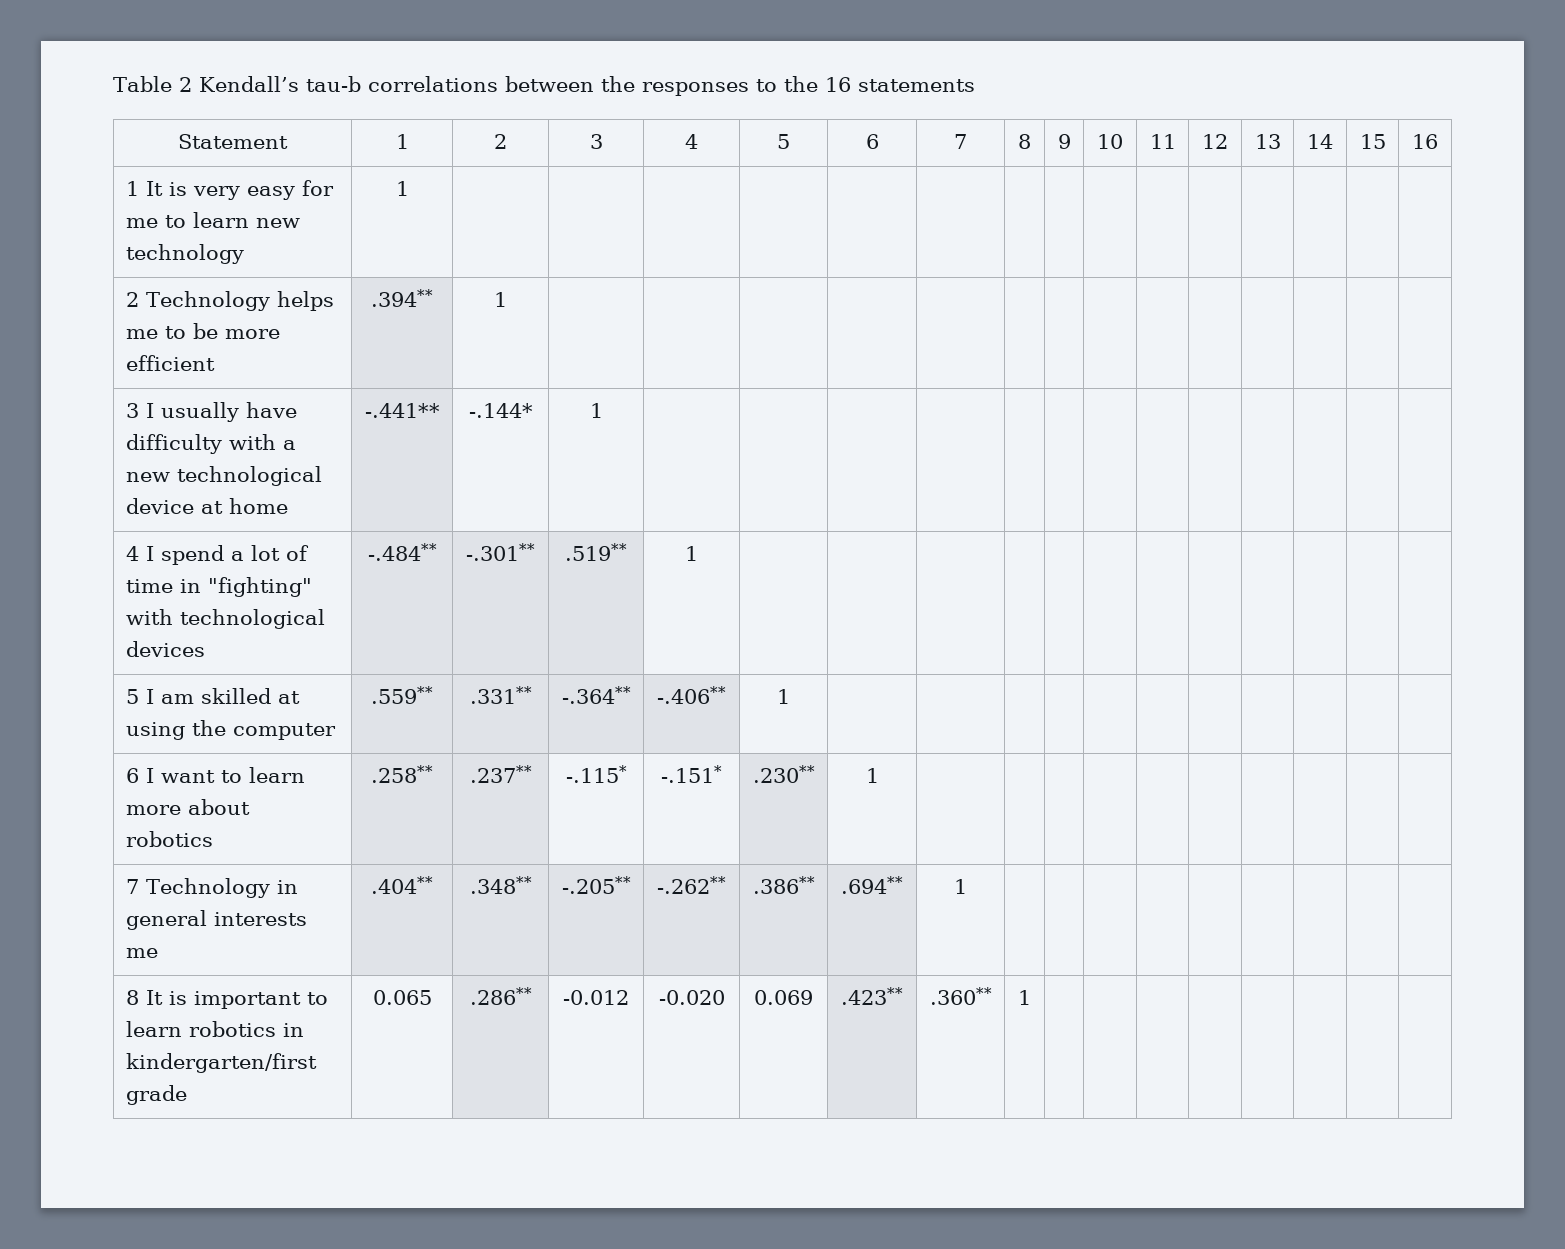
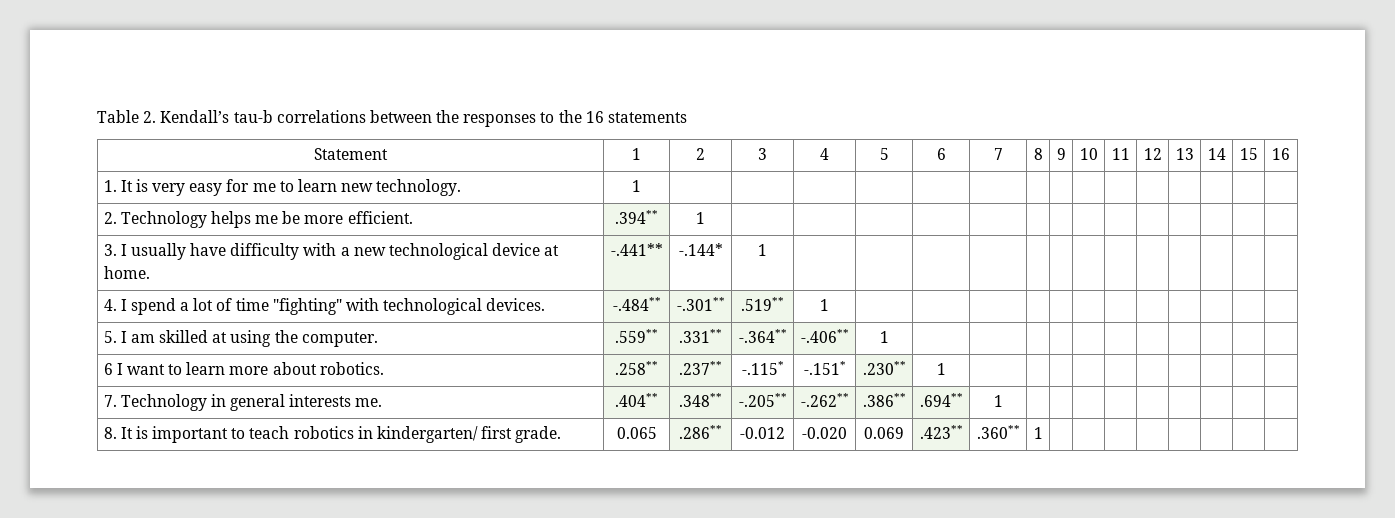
[178,77,192,92] 2 -> [143,111,157,123] 2.
[125,181,139,196] 1 -> [103,180,117,192] 1.
[125,244,244,264] [395,181,409,196] [125,292,139,307] technology | 1 | | | | | | | | | | | | | | | // 2 -> [376,179,462,196] [632,180,641,192] [103,212,117,224] technology. | 1 | | | | | | | | | | | | | | | // 2.
[164,326,186,339] to -> (279, 219) none
[125,355,215,371] efficient -> [347,211,413,224] efficient.
[125,403,139,418] 3 -> [103,244,117,256] 3.
[228,498,288,514] home -> [103,266,150,279] home.
[125,546,139,561] 4 -> [103,299,117,311] 4.
[179,579,201,593] in -> (269, 304) none
[125,641,205,657] devices -> [486,298,546,311] devices.
[125,689,139,704] 5 -> [103,331,117,343] 5.
[232,723,336,740] computer -> [301,332,378,347] computer.
[125,831,213,847] robotics -> [319,362,384,375] robotics.
[125,879,139,894] 7 -> [103,395,117,407] 7.
[125,948,158,958] me -> [355,398,383,407] me.
[125,990,139,1005] 8 -> [103,427,117,439] 8.
[125,1021,182,1037] learn -> [249,426,290,439] teach
[125,1053,317,1073] [125,1085,187,1105] kindergarten/first grade -> [376,426,562,443] kindergarten/ first grade.

